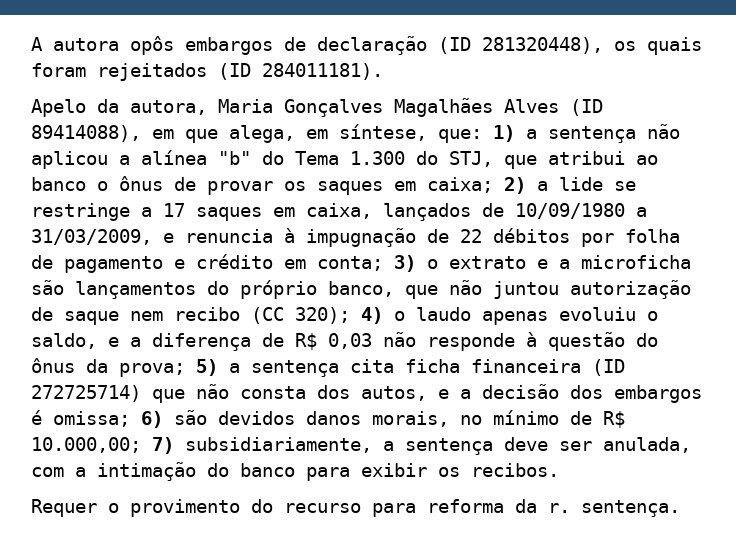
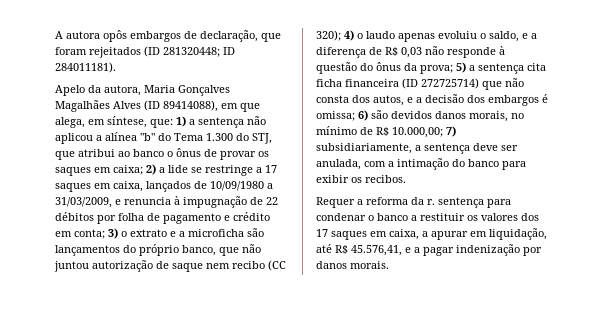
[317,36,702,55] declaração (ID 281320448), os quais -> [200,30,281,42] declaração, que
(251, 71) none -> [163,47,235,57] 281320448; ID
[108,499,680,517] o provimento do recurso para reforma da r. sentença. -> [357,197,511,208] [316,213,539,221] [316,228,547,240] [316,244,542,256] [316,261,389,269] a reforma da r. sentença para condenar o banco a restituir os valores dos 17 saques em caixa, a apurar em liquidação, até R$ 45.576,41, e a pagar indenização por danos morais.

